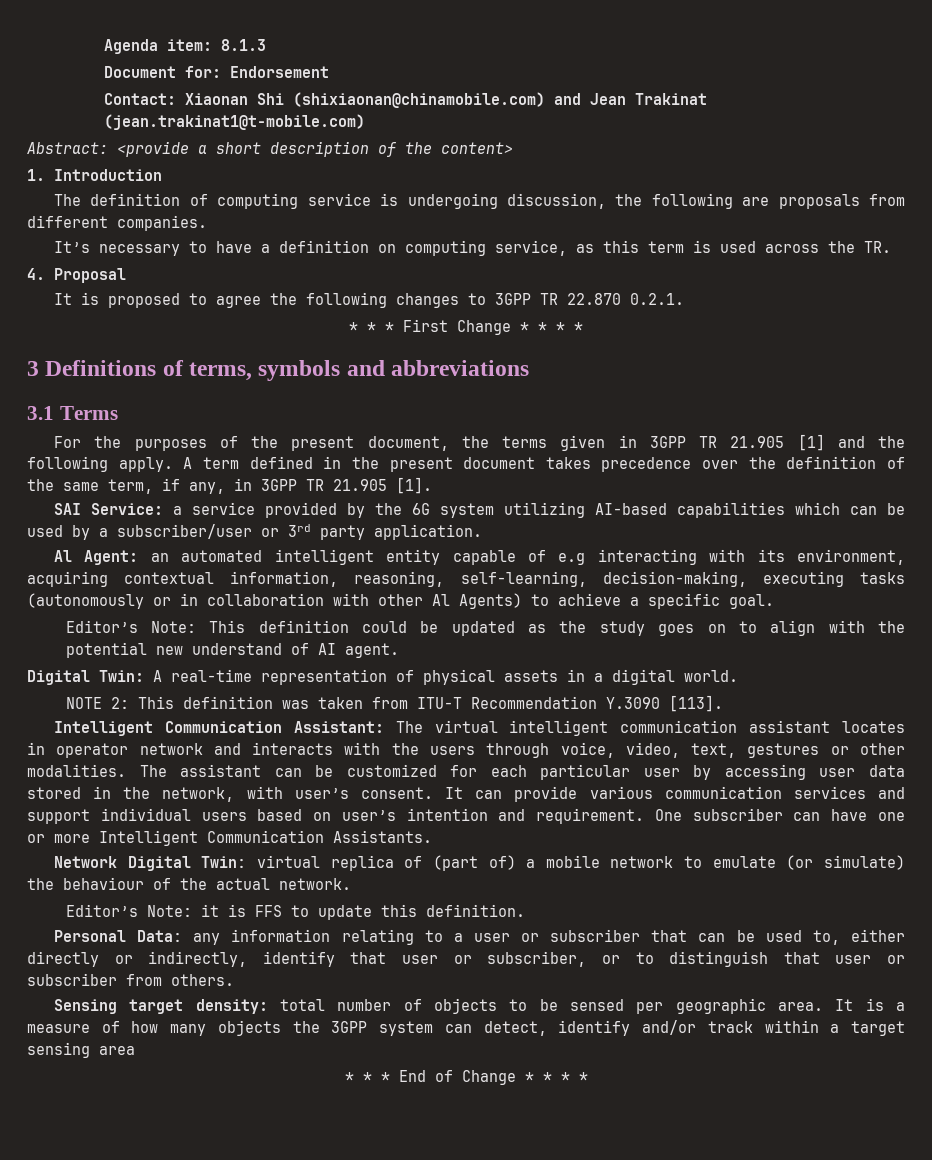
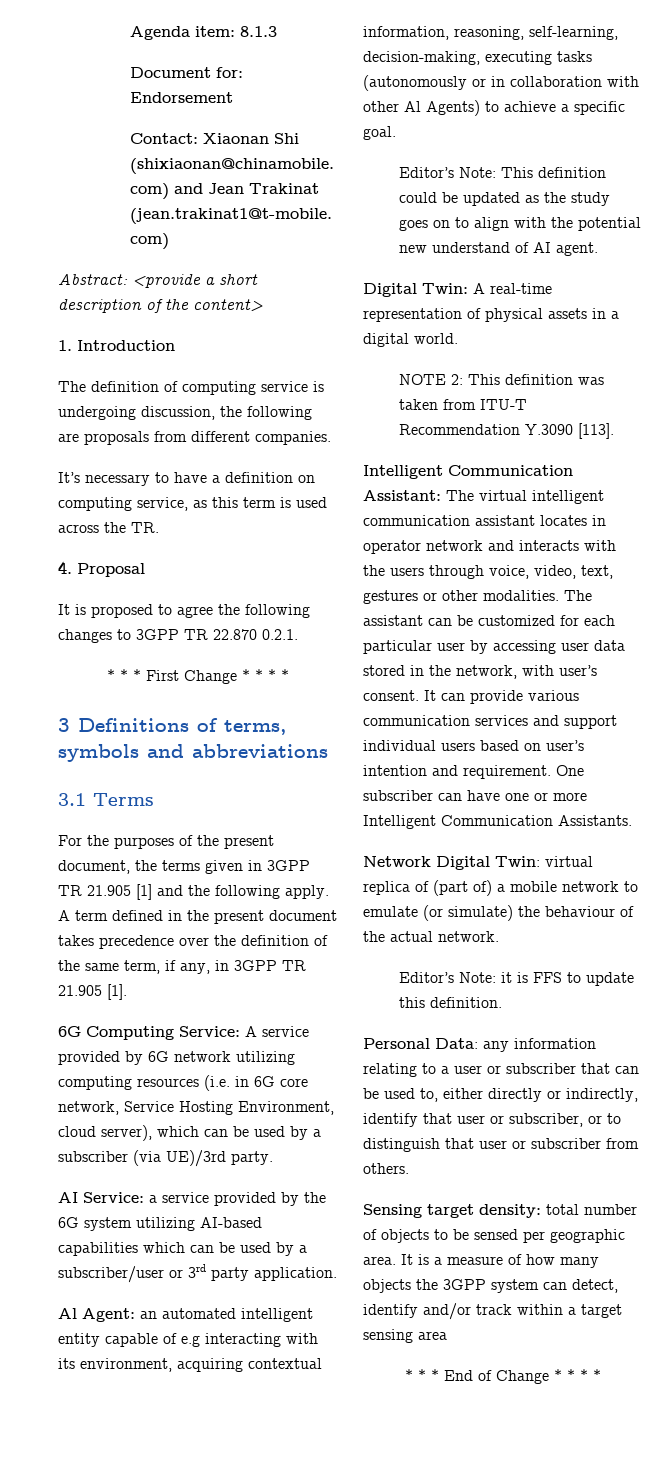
[54,503,82,515] SAI -> [58,1026,309,1040] [58,1051,295,1065] [58,1075,308,1091] [58,1101,334,1115] [58,1125,321,1141] [58,1150,273,1167] [58,1192,78,1203] 6G Computing Service: A service provided by 6G network utilizing computing resources (i.e. in 6G core network, Service Hosting Environment, cloud server), which can be used by a subscriber (via UE)/3rd party. // AI

